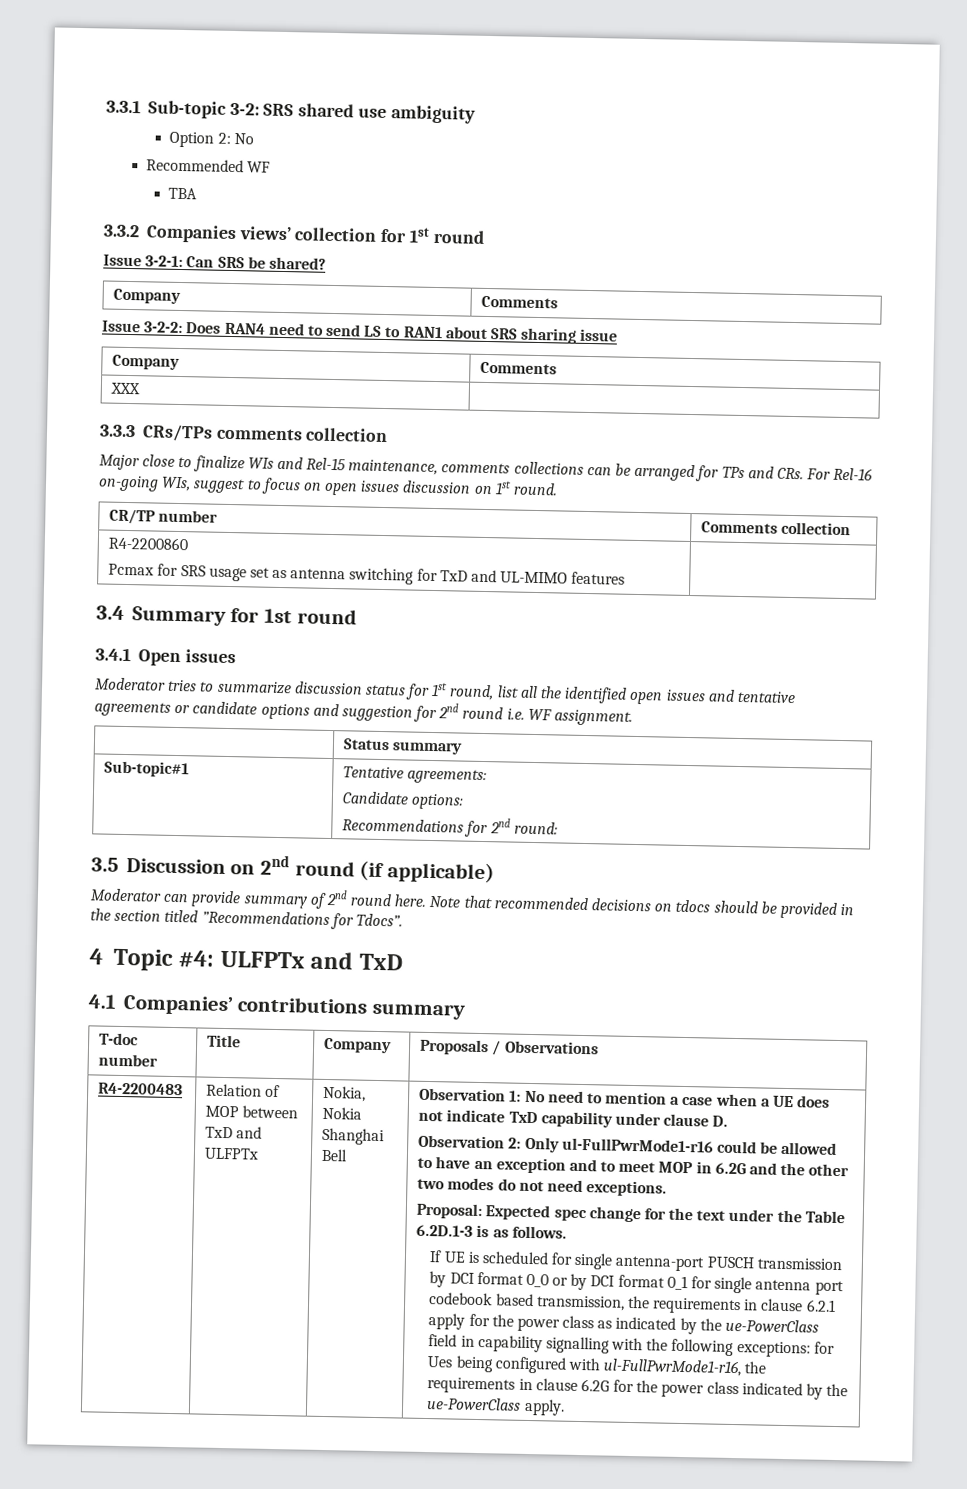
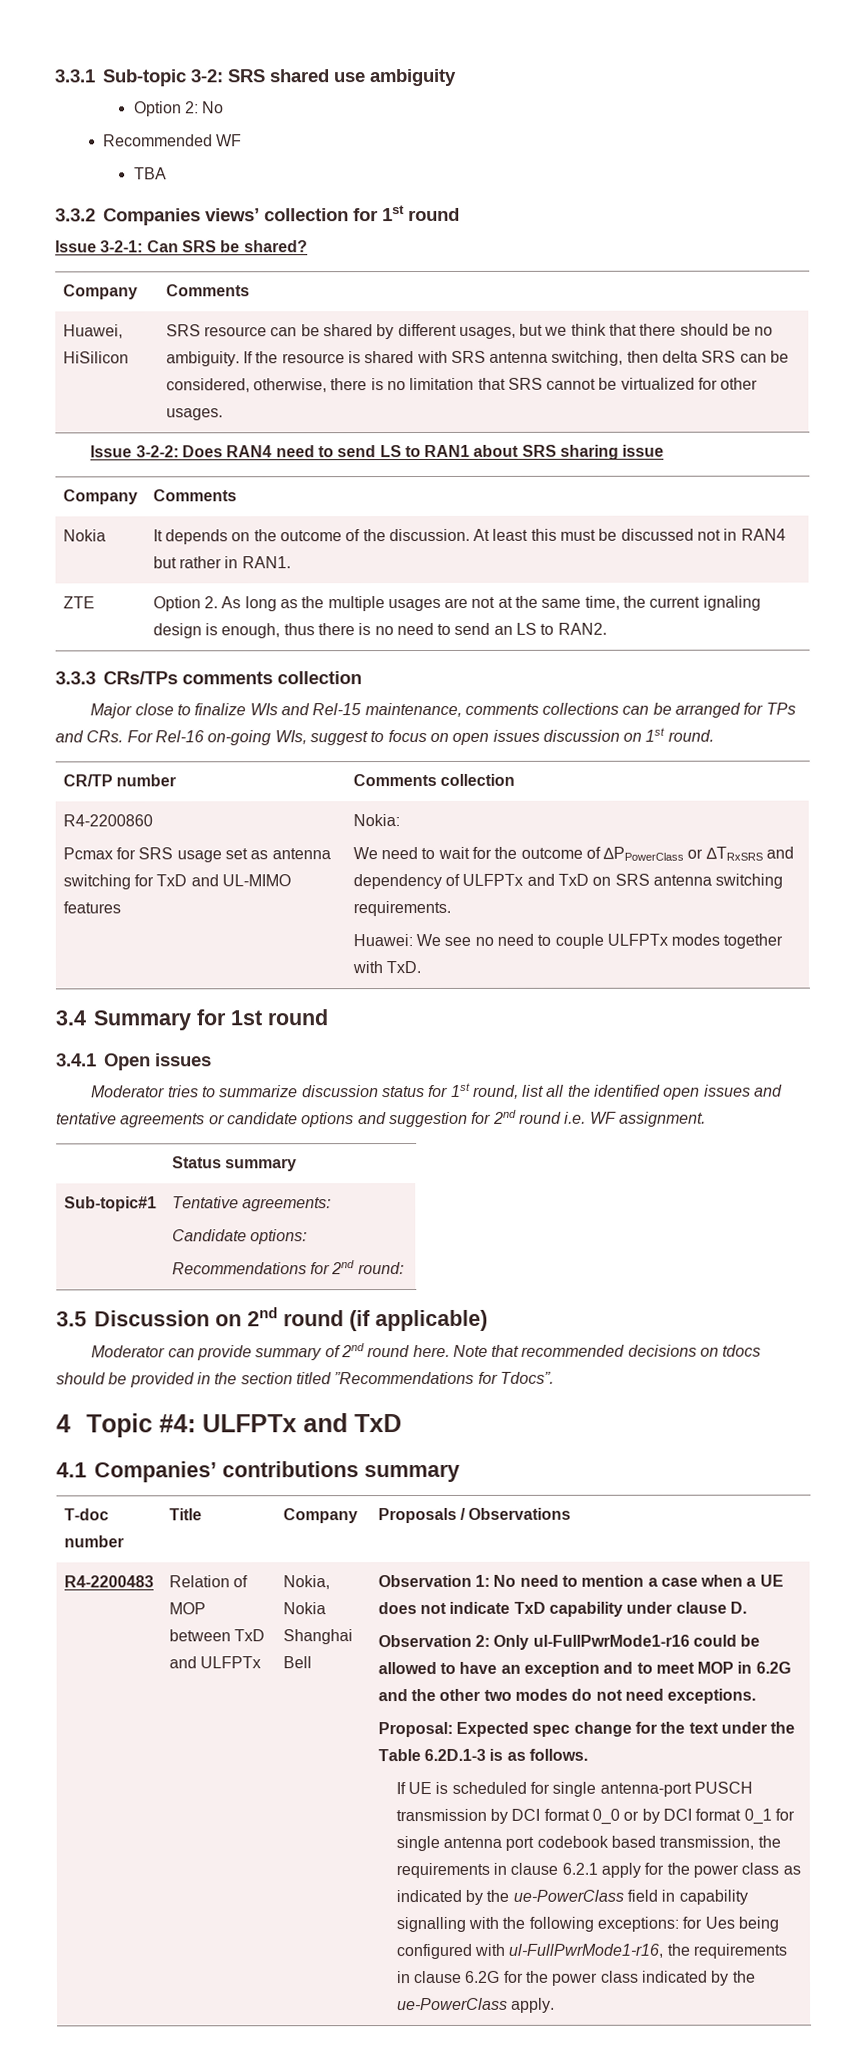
(559, 302) none -> [62,324,123,339] [62,351,129,364] [165,323,774,340] [165,350,790,367] [165,377,759,393] [165,408,223,421] // Huawei, HiSilicon | SRS resource can be shared by different usages, but we think that there should be no ambiguity. If the resource is shared with SRS antenna switching, then delta SRS can be considered, otherwise, there is no limitation that SRS cannot be virtualized for other usages.
[110,382,141,395] XXX | -> [62,529,106,542] [152,528,786,545] [152,556,291,569] [62,596,95,609] [152,595,761,612] [152,622,607,639] Nokia | It depends on the outcome of the discussion. At least this must be discussed not in RAN4 but rather in RAN1. // ZTE | Option 2. As long as the multiple usages are not at the same time, the current ignaling design is enough, thus there is no need to send an LS to RAN2.
(626, 578) none -> [352,814,400,827] [352,846,795,861] [352,873,784,890] [352,900,451,917] [352,933,784,949] [351,961,421,974] Nokia: // We need to wait for the outcome of ∆PPowerClass or ∆TRxSRS and dependency of ULFPTx and TxD on SRS antenna switching requirements. // Huawei: We see no need to couple ULFPTx modes together with TxD.

